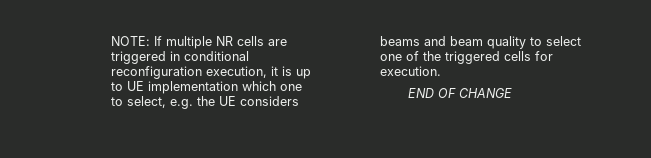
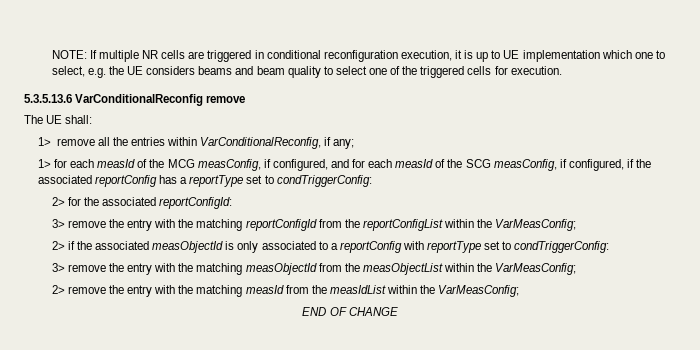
(441, 71) none -> [24,94,246,106] [24,115,93,124] [37,137,355,149] [37,159,652,171] [37,175,372,187] [51,197,233,209] [51,219,577,231] [51,241,610,253] [51,263,577,275] [51,285,520,297] // 5.3.5.13.6 VarConditionalReconfig remove // The UE shall: // 1> remove all the entries within VarConditionalReconfig, if any; // 1> for each measId of the MCG measConfig, if configured, and for each measId of the SCG measConfig, if configured, if the associated reportConfig has a reportType set to condTriggerConfig: // 2> for the associated reportConfigId: // 3> remove the entry with the matching reportConfigId from the reportConfigList within the VarMeasConfig; // 2> if the associated measObjectId is only associated to a reportConfig with reportType set to condTriggerConfig: // 3> remove the entry with the matching measObjectId from the measObjectList within the VarMeasConfig; // 2> remove the entry with the matching measId from the measIdList within the VarMeasConfig;

